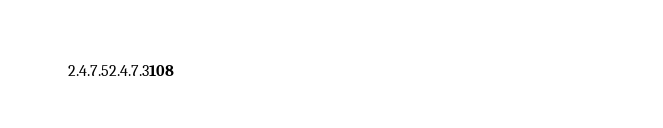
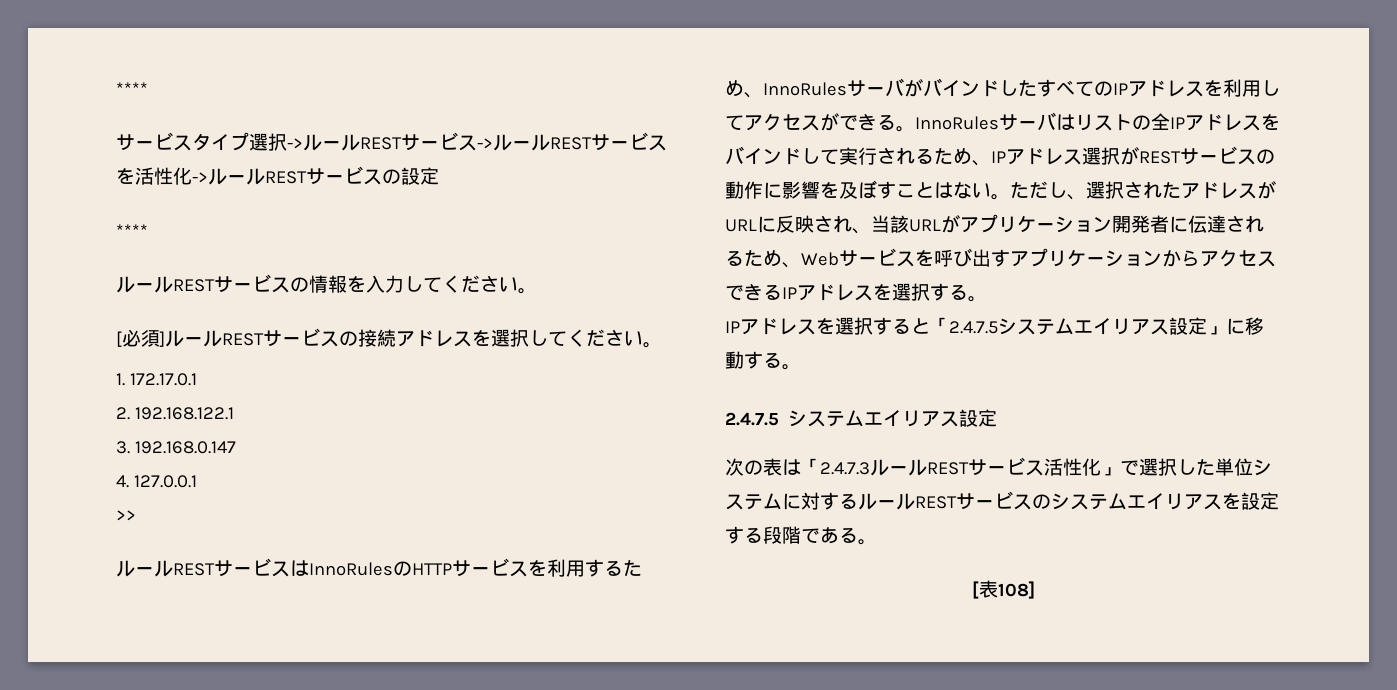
[68,65,174,76] 2.4.7.52.4.7.3108 -> [116,82,148,95] [116,132,667,151] [116,166,439,185] [116,224,148,237] [116,274,537,294] [116,328,662,348] [116,373,197,386] [116,407,234,420] [116,441,236,454] [116,475,197,488] [116,510,136,521] [116,558,642,577] [725,78,1280,98] [725,112,1280,132] [725,146,1275,166] [725,180,1276,200] [725,214,1264,234] [725,248,1276,268] [725,283,987,302] [725,317,1264,335] [725,351,801,370] [725,409,998,427] [725,457,1272,476] [725,491,1279,510] [725,526,877,545] [971,580,1035,599] **** // サービスタイプ選択->ルールRESTサービス->ルールRESTサービスを活性化->ルールRESTサービスの設定 // **** // ルールRESTサービスの情報を入力してください。 // [必須]ルールRESTサービスの接続アドレスを選択してください。 // 1. 172.17.0.1 // 2. 192.168.122.1 // 3. 192.168.0.147 // 4. 127.0.0.1 // >> // ルールRESTサービスはInnoRulesのHTTPサービスを利用するため、InnoRulesサーバがバインドしたすべてのIPアドレスを利用してアクセスができる。InnoRulesサーバはリストの全IPアドレスをバインドして実行されるため、IPアドレス選択がRESTサービスの動作に影響を及ぼすことはない。ただし、選択されたアドレスがURLに反映され、当該URLがアプリケーション開発者に伝達されるため、Webサービスを呼び出すアプリケーションからアクセスできるIPアドレスを選択する。 // IPアドレスを選択すると「2.4.7.5システムエイリアス設定」に移動する。 // 2.4.7.5システムエイリアス設定 // 次の表は「2.4.7.3ルールRESTサービス活性化」で選択した単位システムに対するルールRESTサービスのシステムエイリアスを設定する段階である。 // [表108]

